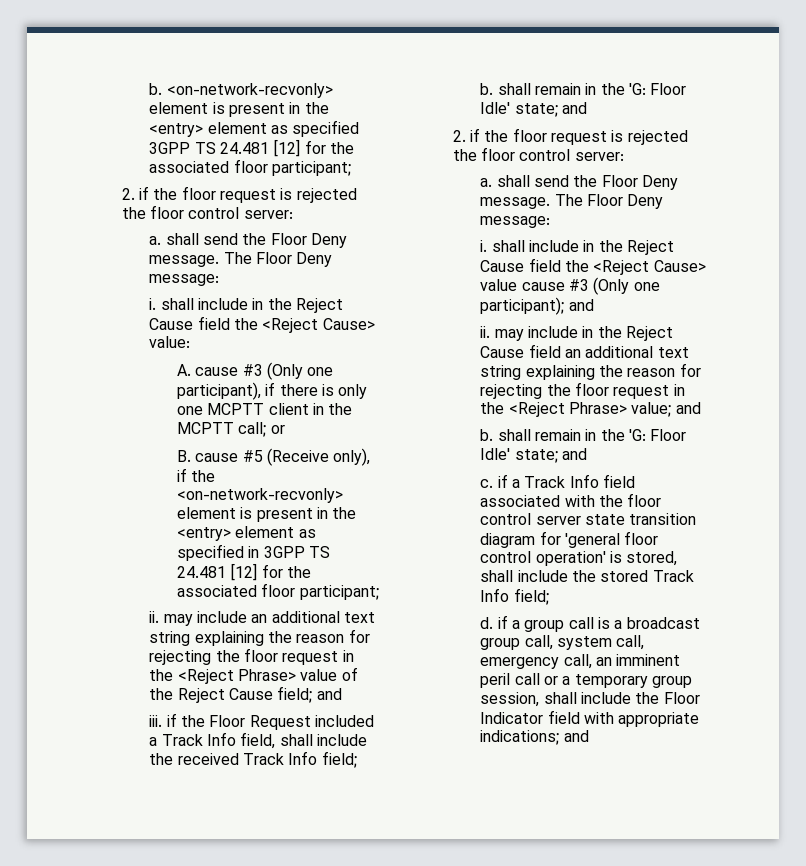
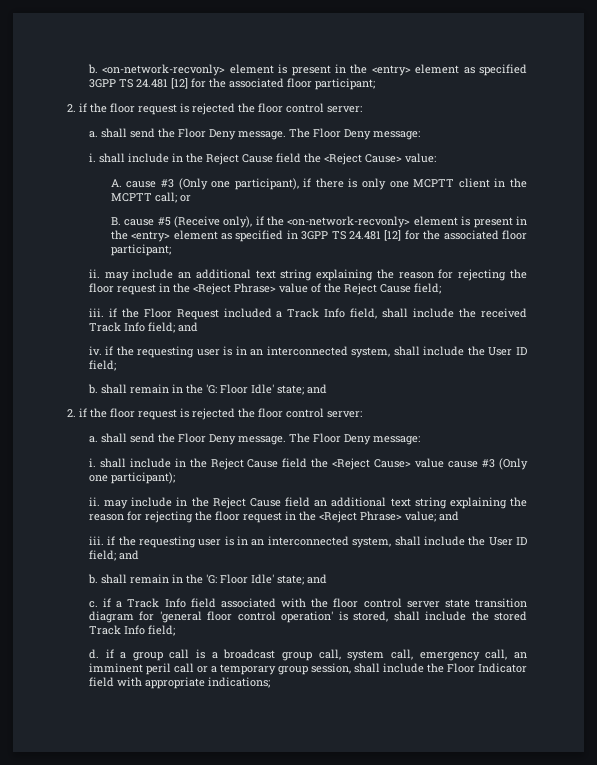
[316,688,342,700] and -> (441, 288) none
(357, 759) none -> [177,322,198,332] [88,346,527,358] [88,360,116,371] and // iv. if the requesting user is in an interconnected system, shall include the User ID field;
[568,299,594,311] and -> (175, 478) none
(701, 408) none -> [88,536,527,548] [88,550,139,561] // iii. if the requesting user is in an interconnected system, shall include the User ID field; and
[563,730,589,742] and -> (270, 682) none

